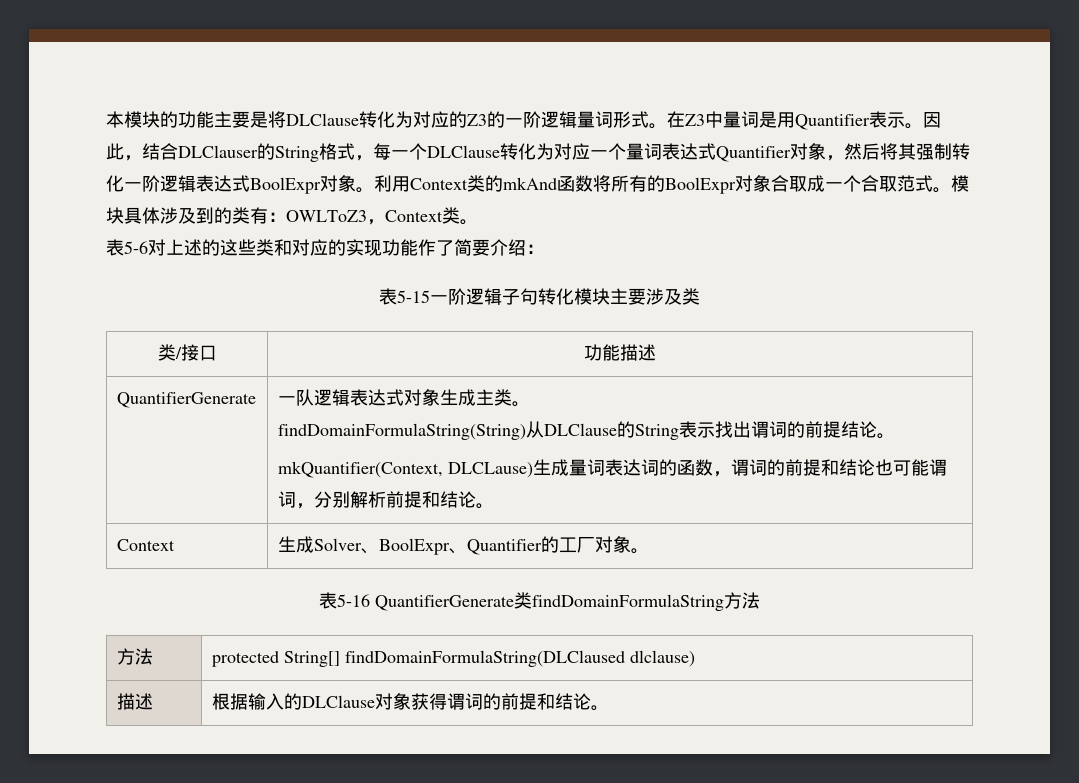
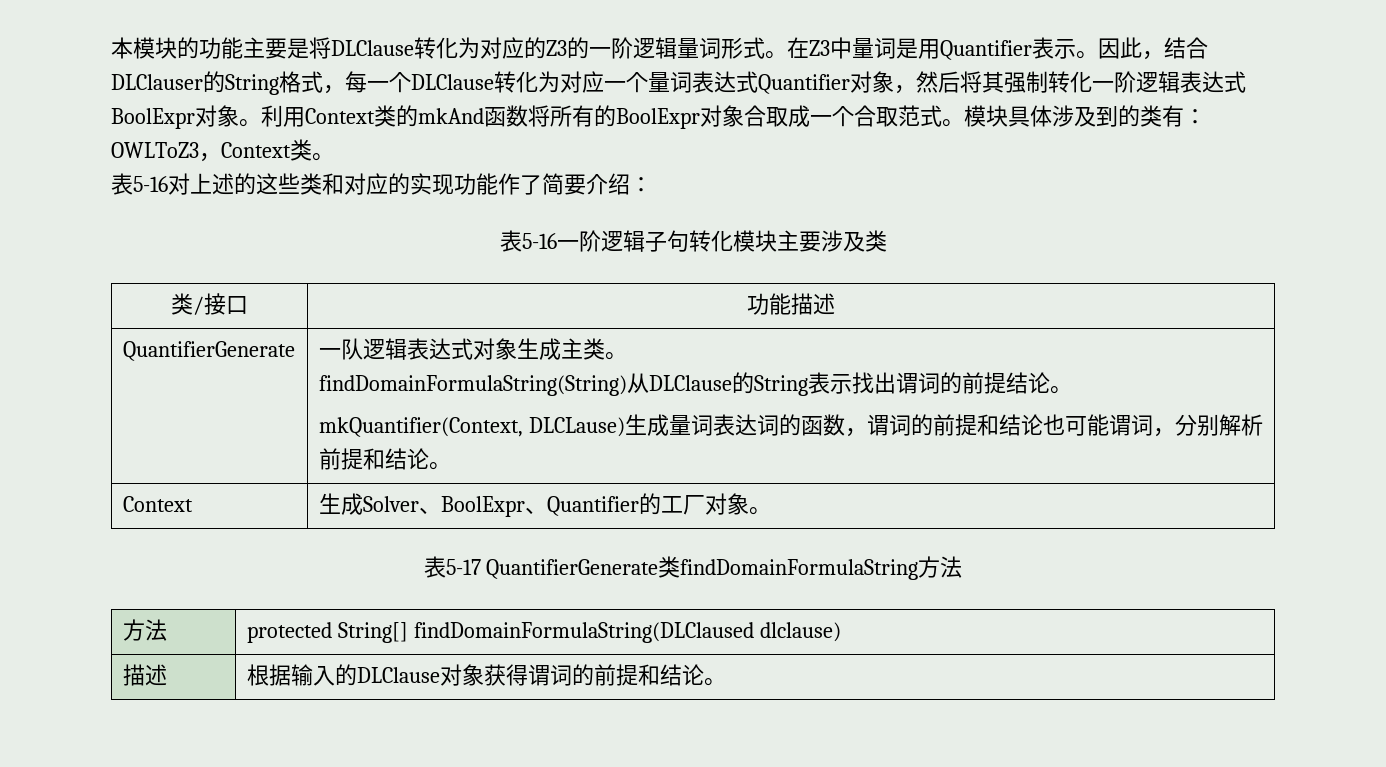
[124,241,148,254] 5-6 -> [133,176,168,192] 5-16
[397,290,430,303] 5-15 -> [521,233,557,249] 5-16
[337,594,370,607] 5-16 -> [445,559,481,575] 5-17

